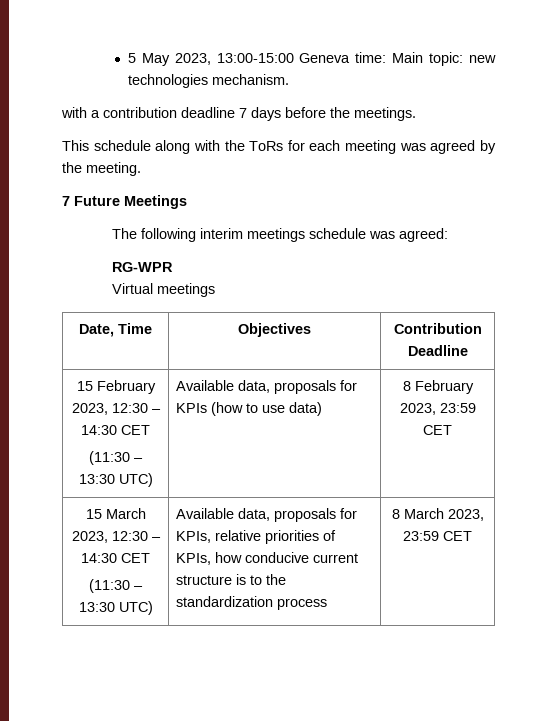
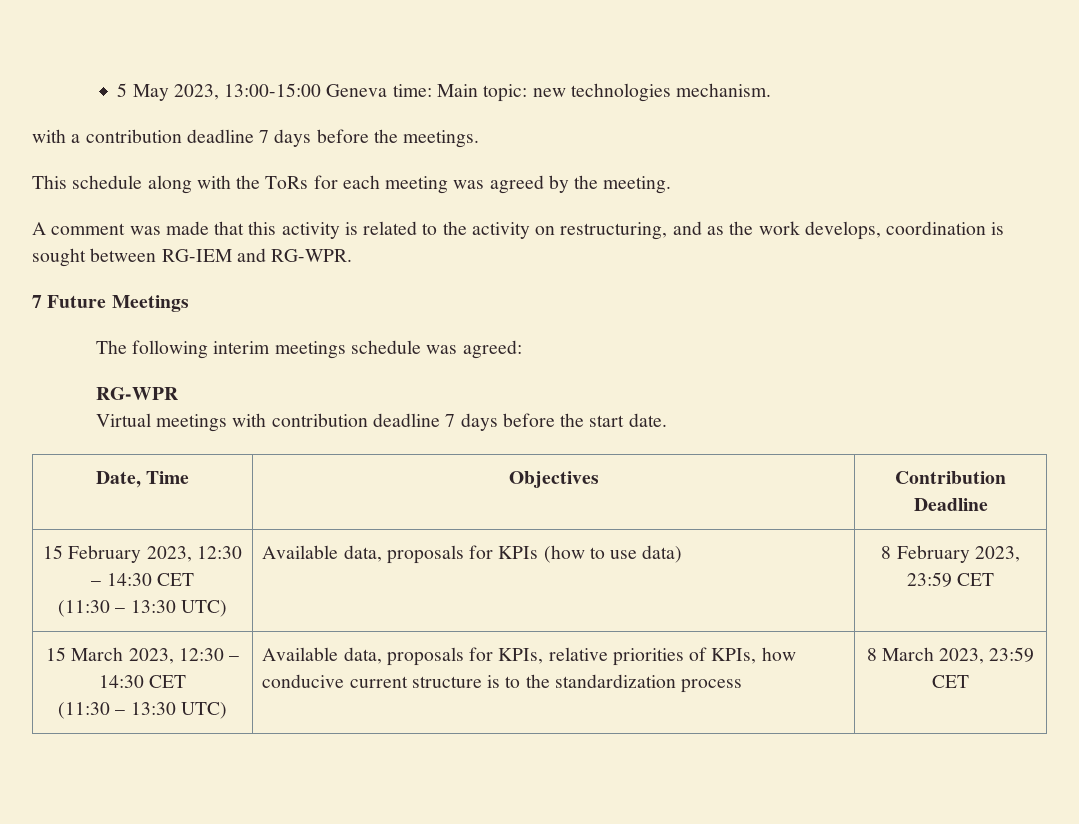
(141, 169) none -> [32,221,1005,240] [32,248,353,267] // A comment was made that this activity is related to the activity on restructuring, and as the work develops, coordination is sought between RG-IEM and RG-WPR.
(216, 290) none -> [232,413,667,431] with contribution deadline 7 days before the start date.

